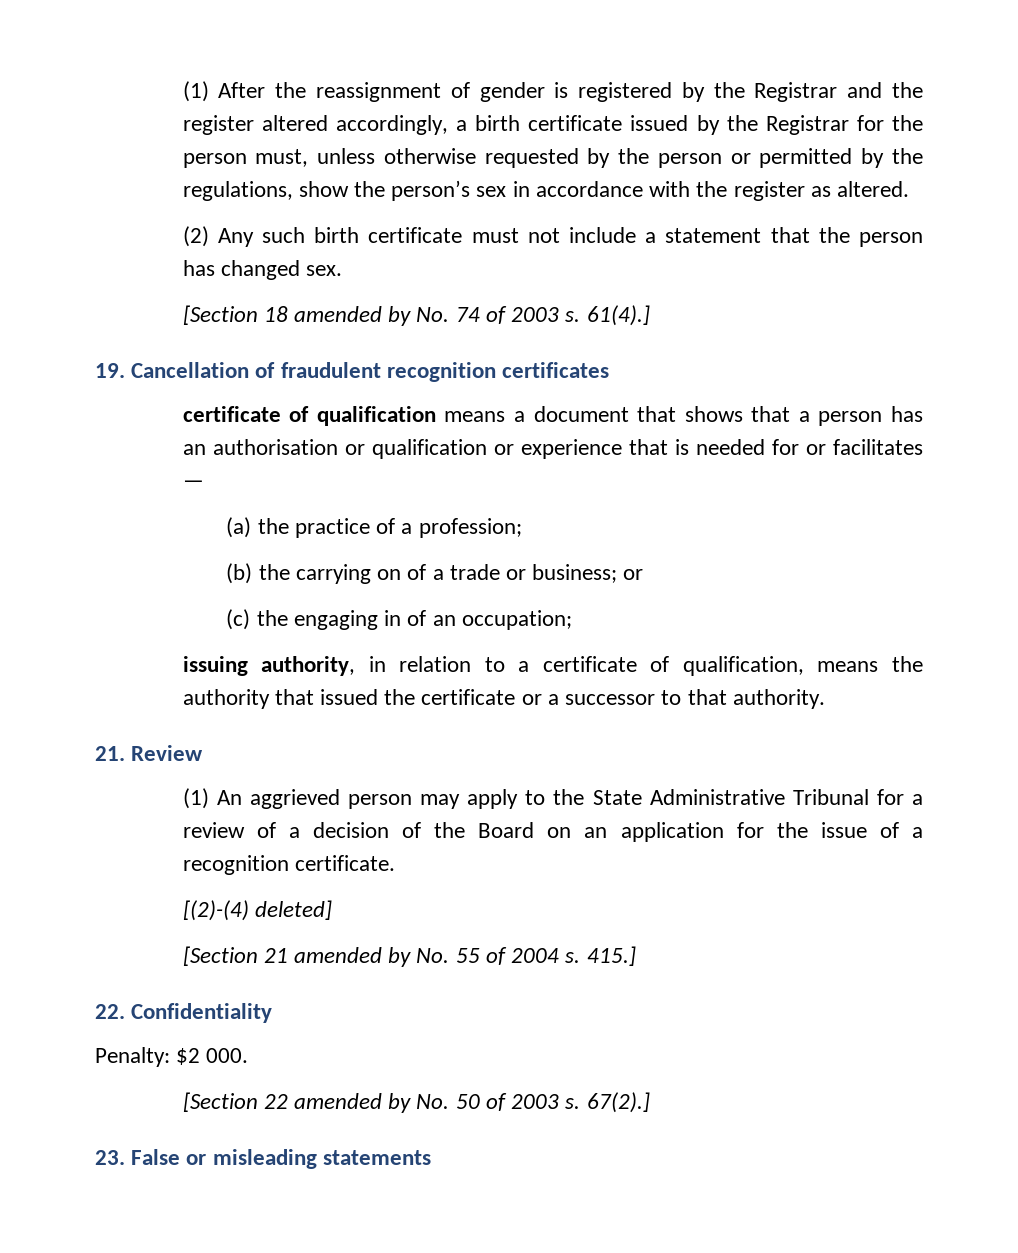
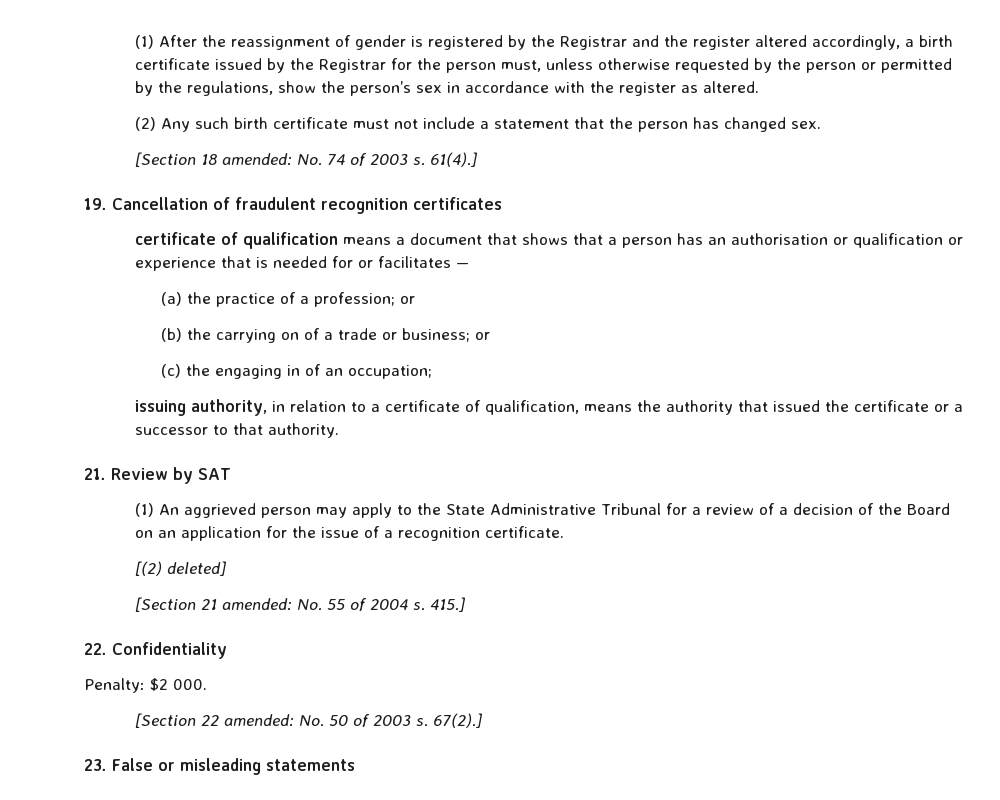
[294,306,412,326] amended by -> [222,153,293,166] amended:
(522, 528) none -> [400,296,416,304] or
(204, 753) none -> [173,467,231,484] by SAT
[182,900,249,921] [(2)-(4) -> [135,561,163,576] [(2)
[294,947,412,967] amended by -> [222,598,293,611] amended:
[294,1093,412,1113] amended by -> [224,714,295,727] amended:

